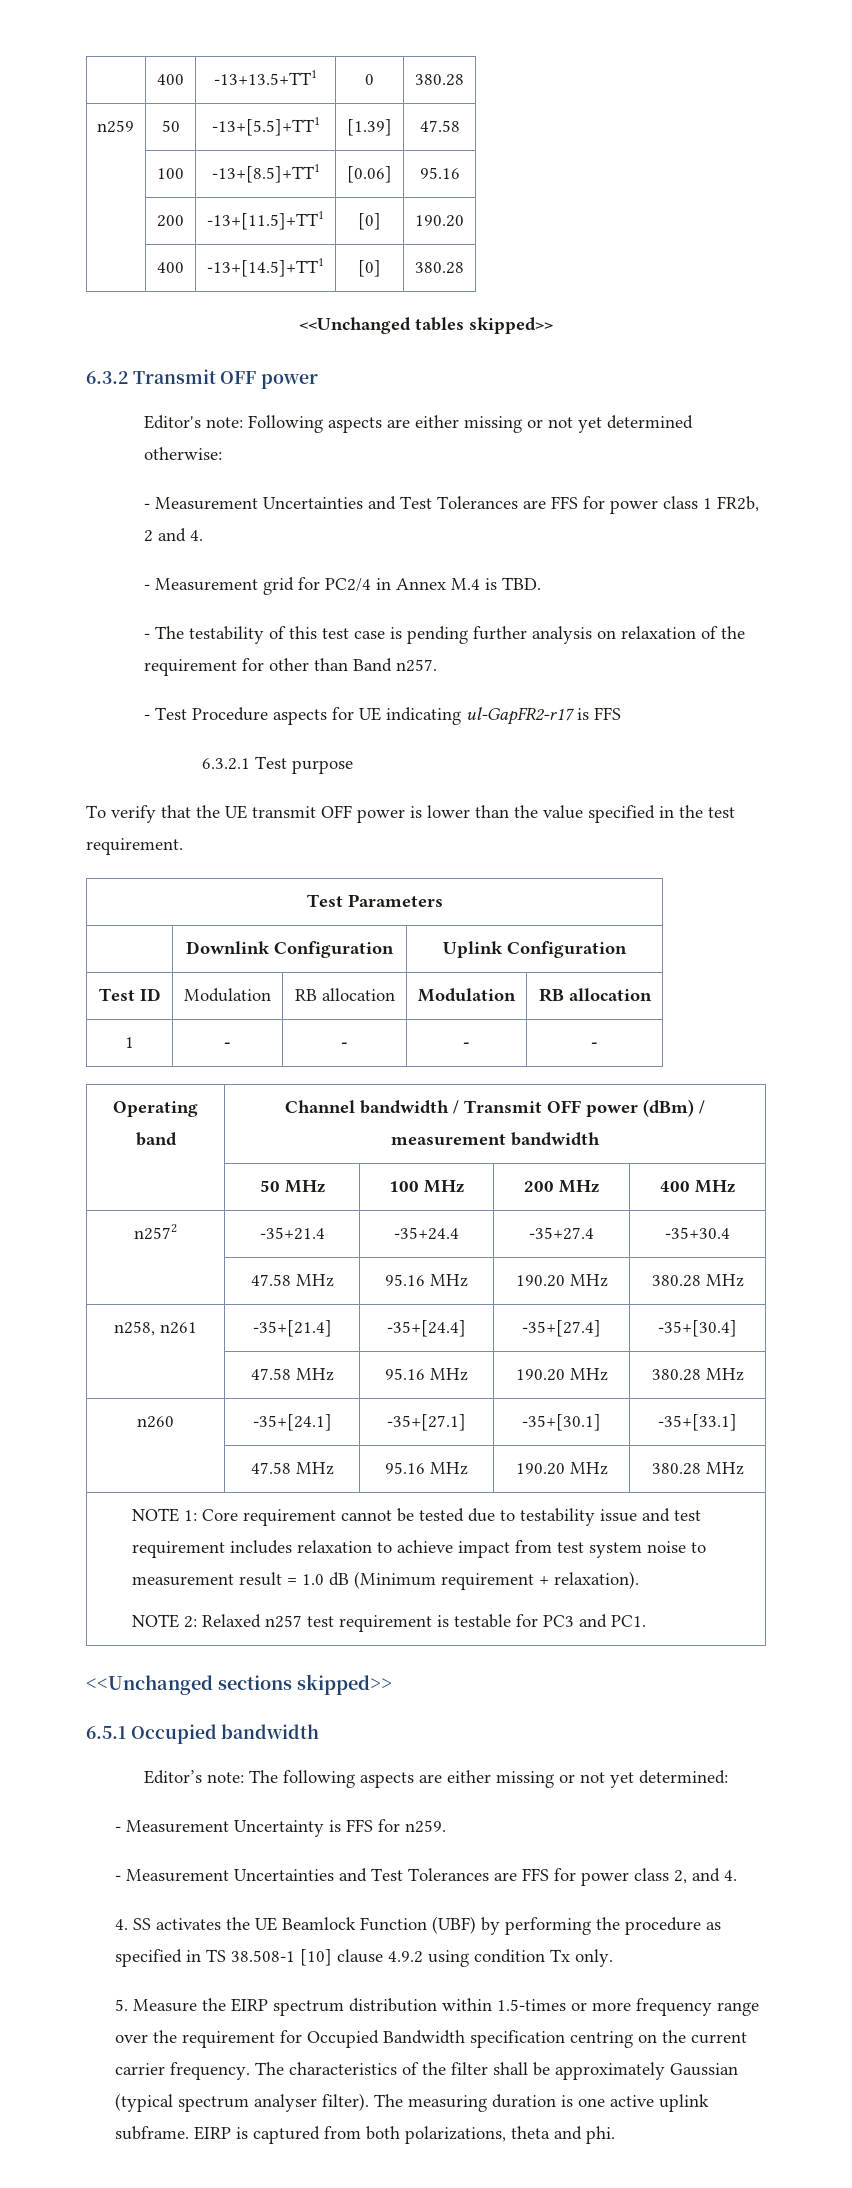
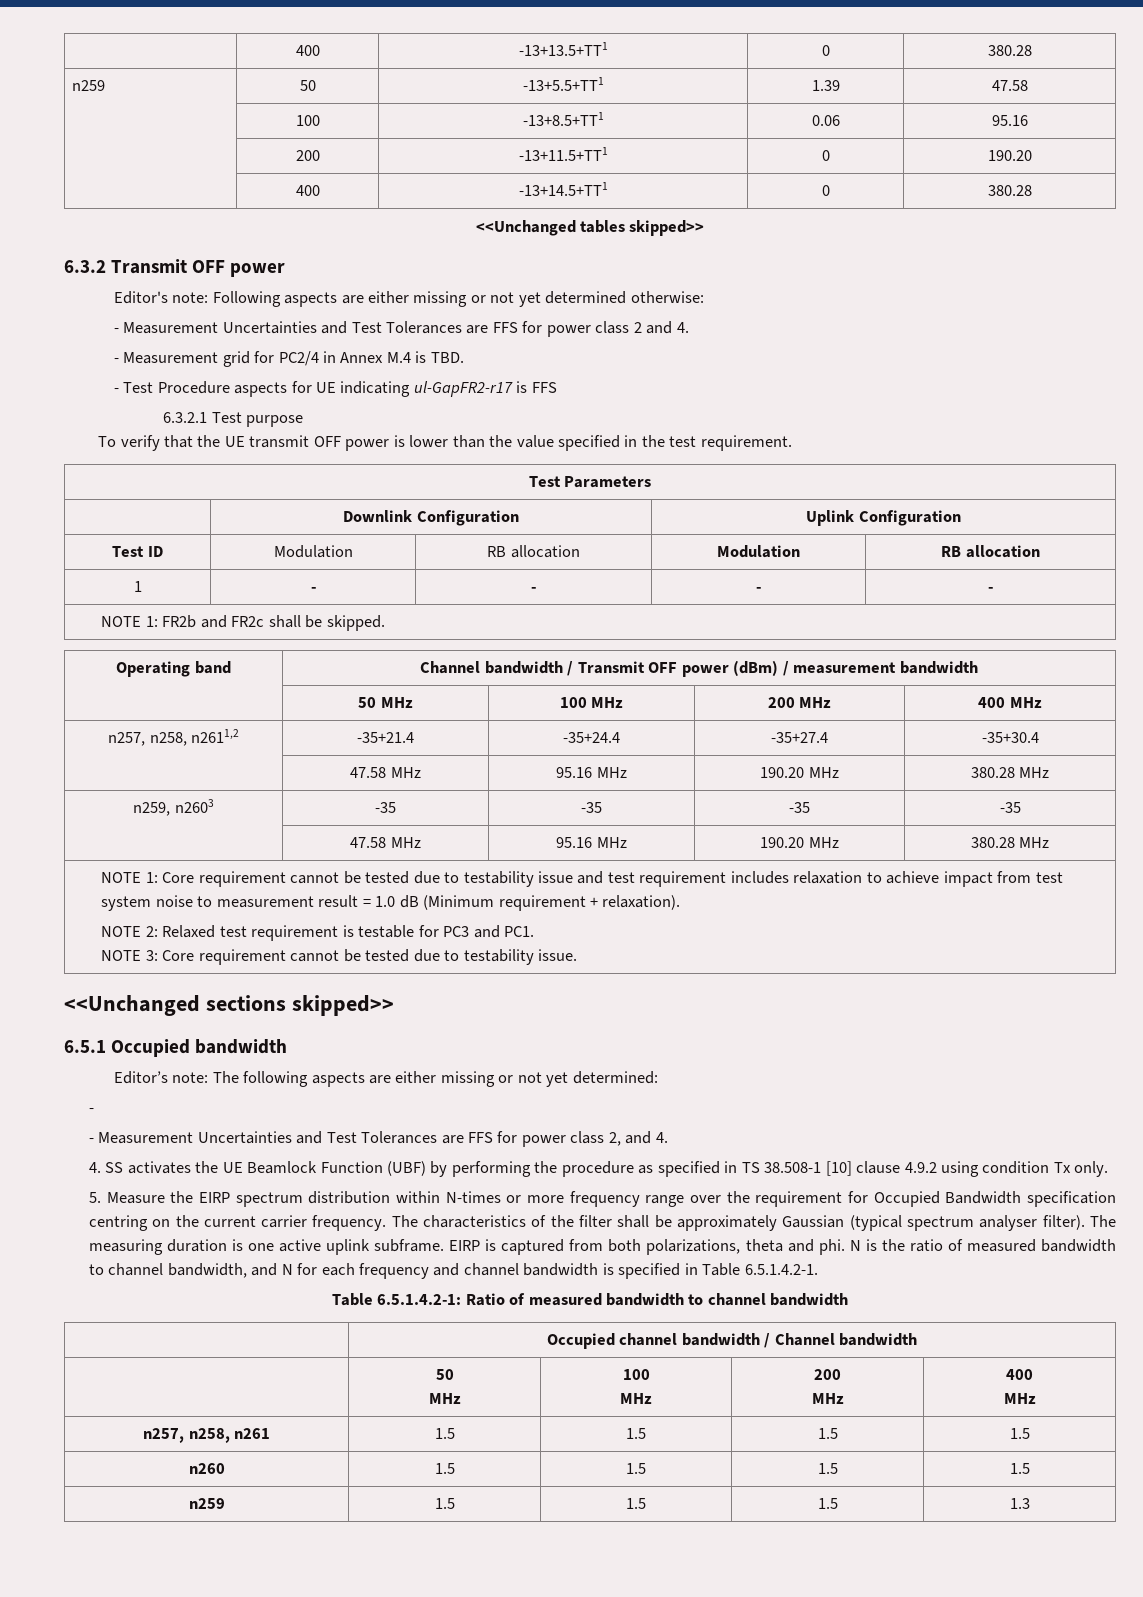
[211,117,320,136] [347,119,392,136] -13+[5.5]+TT1 | [1.39] -> [522,77,604,91] [811,80,840,91] -13+5.5+TT1 | 1.39
[211,164,320,183] [347,166,392,183] -13+[8.5]+TT1 | [0.06] -> [522,112,604,126] [811,115,840,126] -13+8.5+TT1 | 0.06
[207,211,324,230] [358,213,381,230] -13+[11.5]+TT1 | [0] -> [518,147,608,161] [821,150,830,161] -13+11.5+TT1 | 0
[207,258,324,277] [358,260,381,277] -13+[14.5]+TT1 | [0] -> [518,182,608,196] [821,185,830,196] -13+14.5+TT1 | 0
[703,496,760,512] 1 FR2b, -> (630, 327) none
[144,626,746,644] [144,658,438,676] // - The testability of this test case is pending further analysis on relaxation of the requirement for other than Band n257. -> (464, 357) none
(598, 1045) none -> [101,615,385,631] // NOTE 1: FR2b and FR2c shall be skipped.
[134,1224,177,1240] n2572 -> [108,729,239,746] n257, n258, n2611,2
[114,1321,197,1336] [252,1320,332,1337] [387,1320,466,1337] [522,1320,601,1337] [658,1320,737,1337] [250,1368,334,1381] [385,1368,468,1381] [515,1368,608,1381] [651,1368,744,1381] [137,1416,174,1428] [252,1414,332,1431] [387,1414,466,1431] [522,1414,601,1431] [658,1414,737,1431] n258, n261 | -35+[21.4] | -35+[24.4] | -35+[27.4] | -35+[30.4] // | 47.58 MHz | 95.16 MHz | 190.20 MHz | 380.28 MHz // n260 | -35+[24.1] | -35+[27.1] | -35+[30.1] | -35+[33.1] -> [133,799,214,816] [375,802,396,813] [581,802,602,813] [789,802,810,813] [999,802,1021,813] n259, n2603 | -35 | -35 | -35 | -35
[264,1615,302,1628] n257 -> (216, 931) none
(646, 1621) none -> [101,949,578,965] // NOTE 3: Core requirement cannot be tested due to testability issue.
[126,1819,447,1837] Measurement Uncertainty is FFS for n259. -> (94, 1110) none
[497,1999,567,2011] 1.5-times -> [445,1191,501,1203] N-times
(616, 2135) none -> [849,1239,1116,1252] [88,1263,818,1279] [331,1293,849,1306] [546,1333,918,1349] [435,1369,454,1380] [428,1393,461,1404] [622,1369,650,1380] [620,1393,652,1404] [814,1369,841,1380] [811,1393,844,1404] [1006,1369,1033,1380] [1003,1393,1036,1404] [143,1428,270,1443] [434,1428,455,1439] [626,1428,646,1439] [817,1428,838,1439] [1009,1428,1030,1439] [188,1463,225,1474] [434,1463,455,1474] [626,1463,646,1474] [817,1463,838,1474] [1009,1463,1030,1474] [188,1498,225,1509] [434,1498,455,1509] [626,1498,646,1509] [817,1498,838,1509] [1009,1498,1030,1509] N is the ratio of measured bandwidth to channel bandwidth, and N for each frequency and channel bandwidth is specified in Table 6.5.1.4.2-1. // Table 6.5.1.4.2-1: Ratio of measured bandwidth to channel bandwidth // | Occupied channel bandwidth / Channel bandwidth // | 50 // MHz | 100 // MHz | 200 // MHz | 400 // MHz // n257, n258, n261 | 1.5 | 1.5 | 1.5 | 1.5 // n260 | 1.5 | 1.5 | 1.5 | 1.5 // n259 | 1.5 | 1.5 | 1.5 | 1.3

